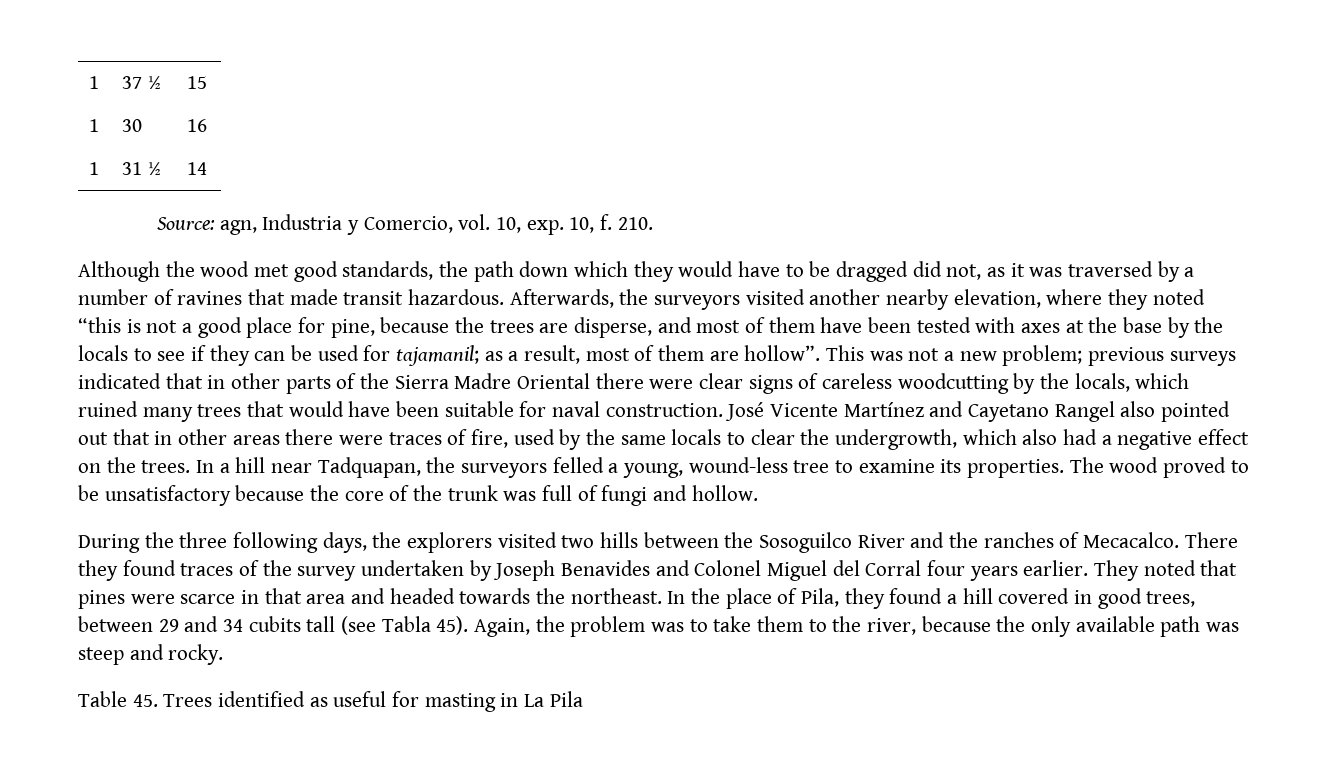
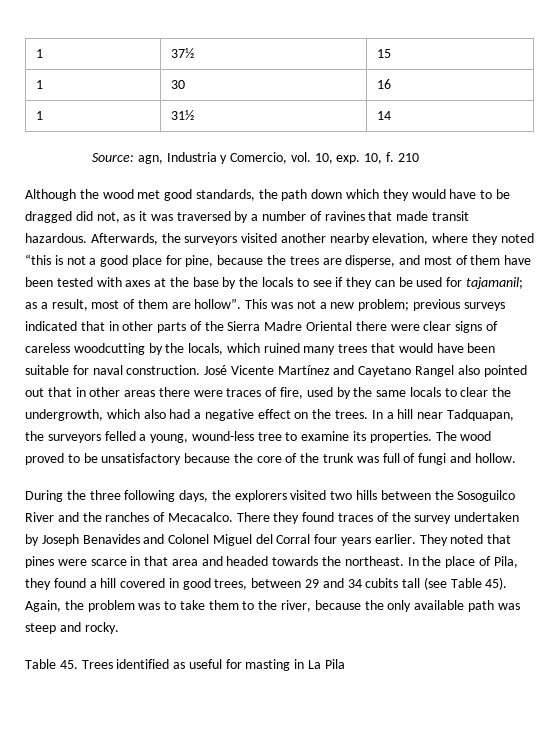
[89,76,100,89] [122,76,162,89] 1 | 37 ½ -> [36,49,44,58] [171,48,195,58] 1 | 37½
[122,162,162,175] 31 ½ -> [171,110,195,120] 31½
[617,217,653,230] 210. -> [397,153,419,162] 210
[381,616,431,632] Tabla -> [450,578,482,588] Table

